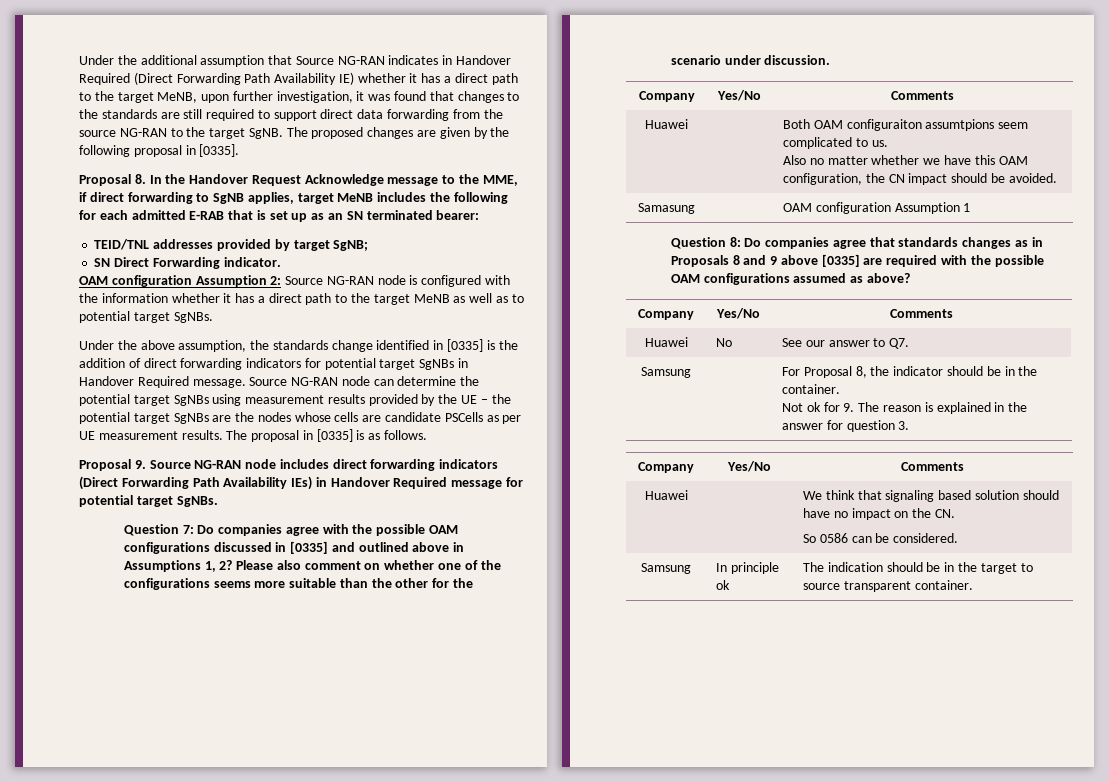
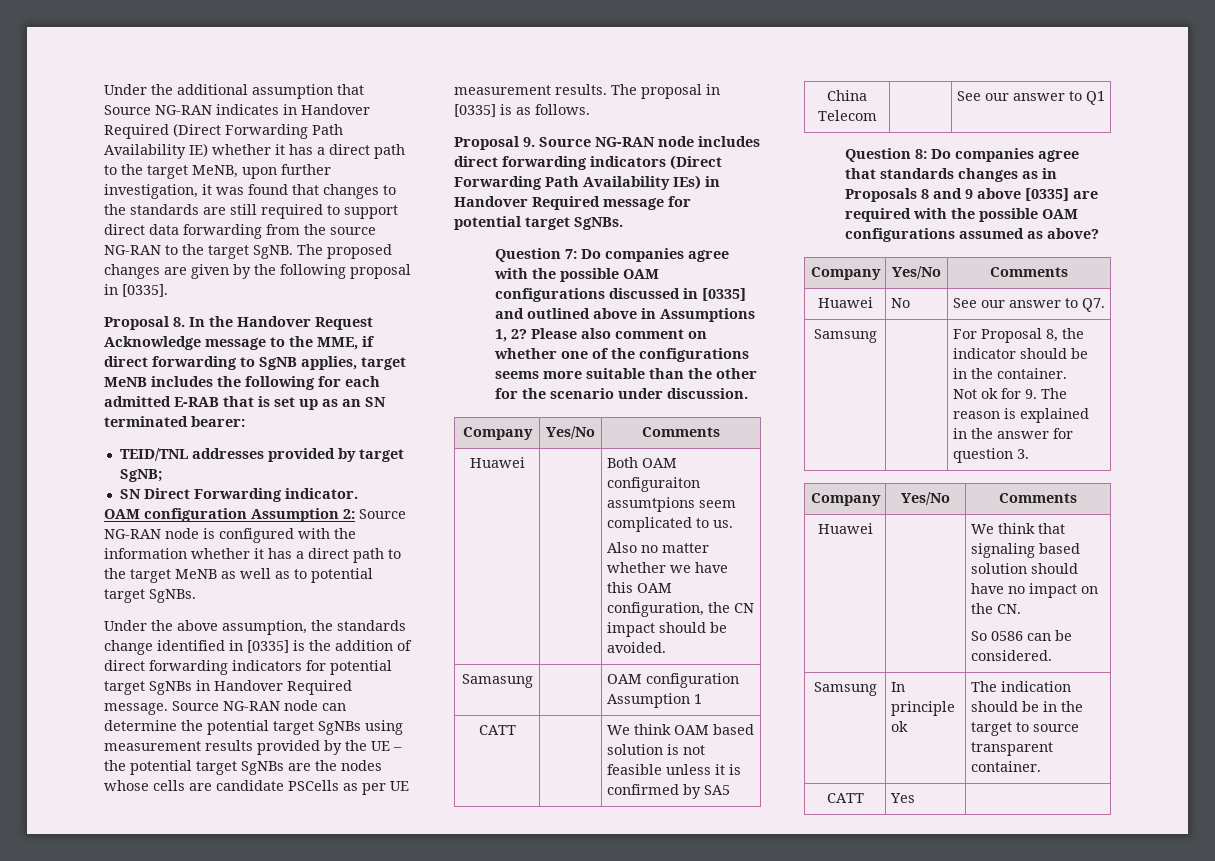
(971, 207) none -> [478,725,516,735] [606,724,754,735] [606,744,705,755] [606,764,741,775] [606,784,730,799] [827,90,867,101] [817,110,877,121] [956,91,1105,105] // CATT | | We think OAM based solution is not feasible unless it is confirmed by SA5 // China Telecom | | See our answer to Q1
(973, 585) none -> [826,793,864,803] [889,793,915,803] // CATT | Yes |

